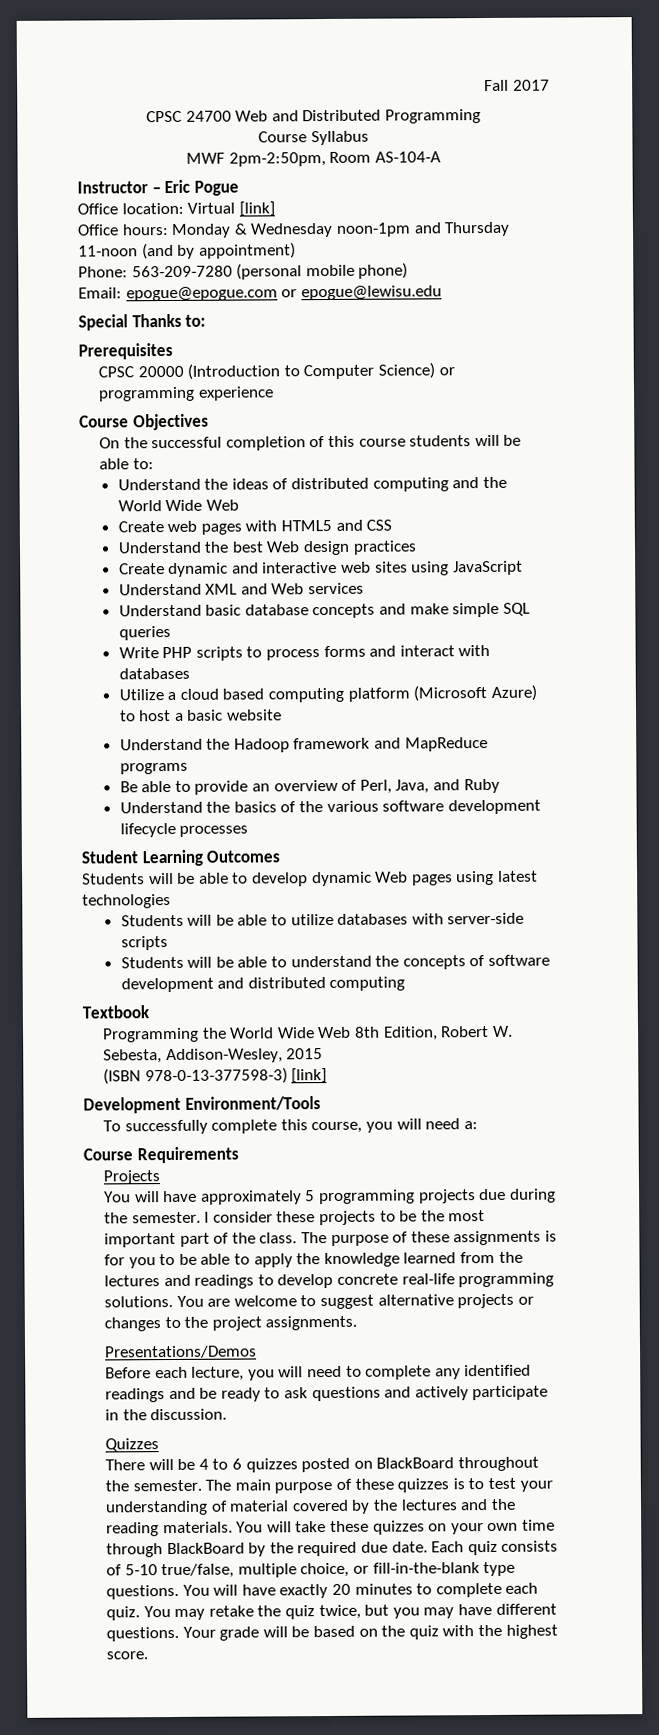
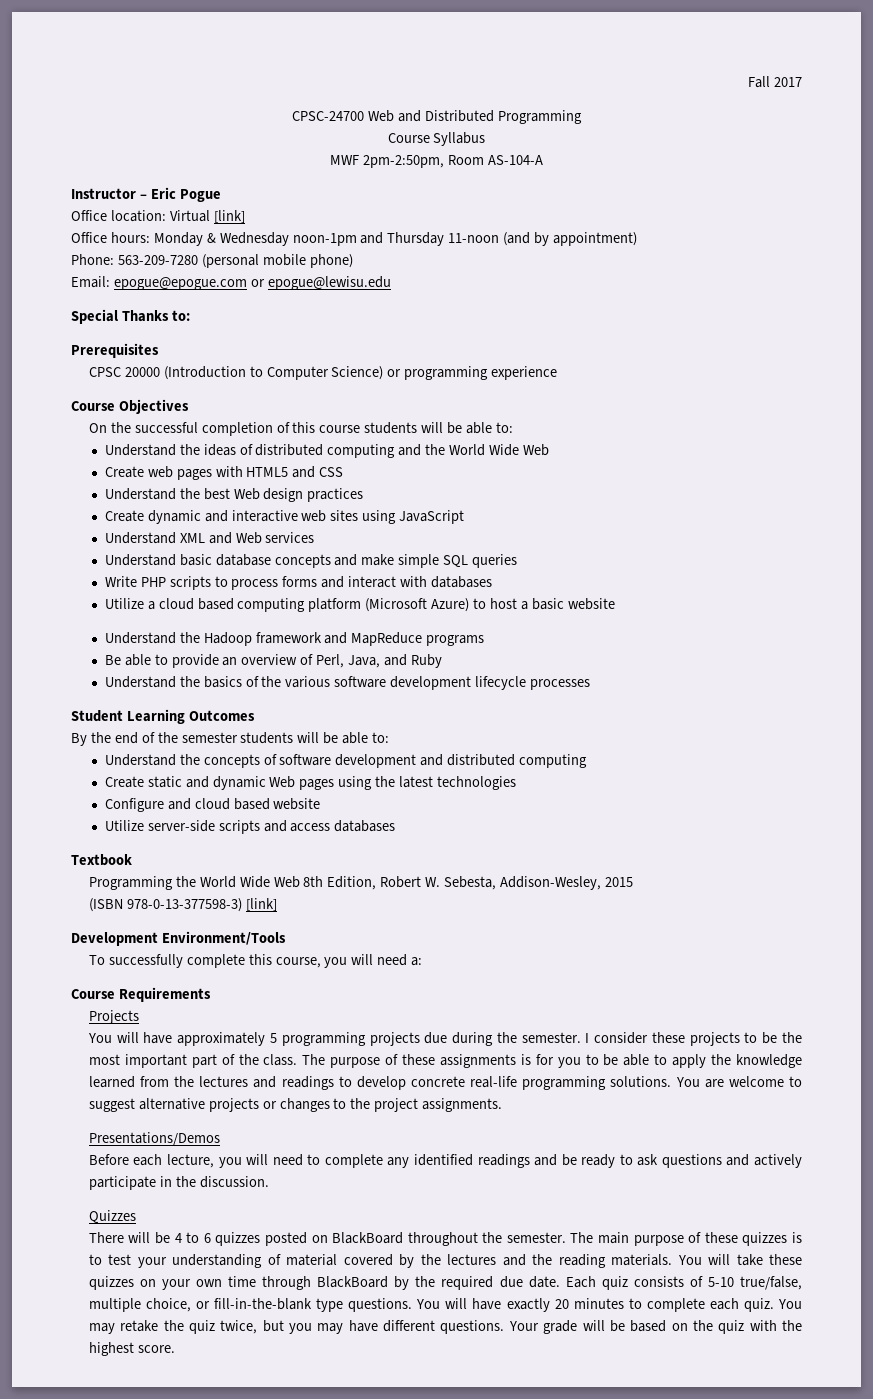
[146,110,232,123] CPSC 24700 -> [292,111,365,121] CPSC-24700
[82,870,538,887] [82,894,171,909] [120,912,525,927] [120,936,168,951] [120,955,372,969] Students will be able to develop dynamic Web pages using latest technologies // Students will be able to utilize databases with server-side scripts // Students will be able to understand -> [71,732,390,746] [104,754,176,766] By the end of the semester students will be able to: // Understand
(406, 984) none -> [104,776,517,790] [104,798,321,812] [104,820,396,834] // Create static and dynamic Web pages using the latest technologies // Configure and cloud based website // Utilize server-side scripts and access databases

